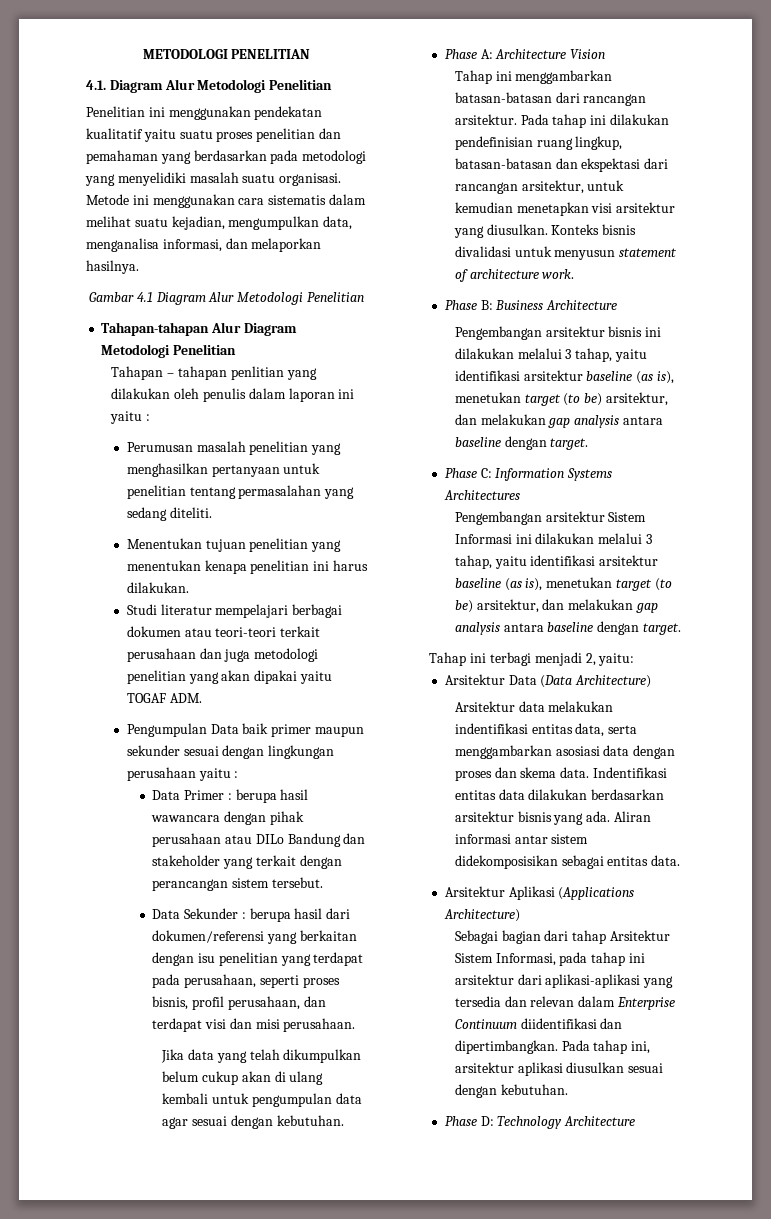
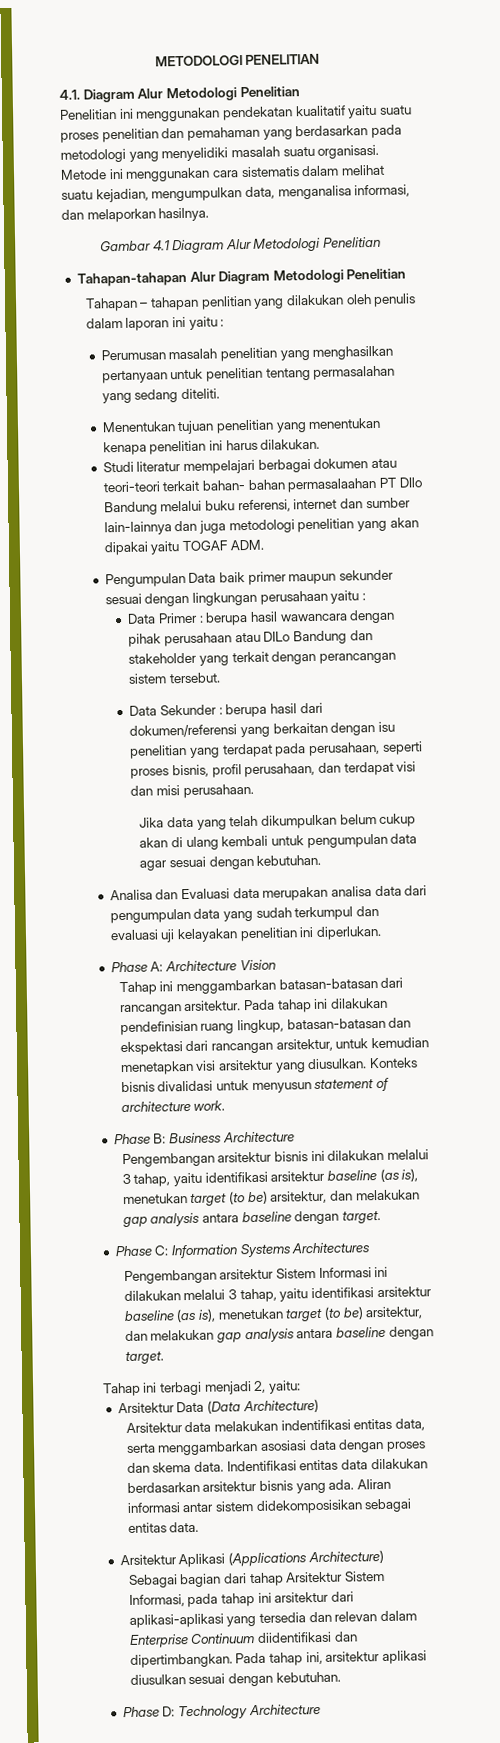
[126,648,196,662] perusahaan -> [201,477,422,493] [103,497,411,516] [103,521,172,536] bahan- bahan permasalaahan PT DIlo Bandung melalui buku referensi, internet dan sumber lain-lainnya
(344, 1120) none -> [109,885,428,901] [109,905,379,924] [109,925,382,943] // Analisa dan Evaluasi data merupakan analisa data dari pengumpulan data yang sudah terkumpul dan evaluasi uji kelayakan penelitian ini diperlukan.

